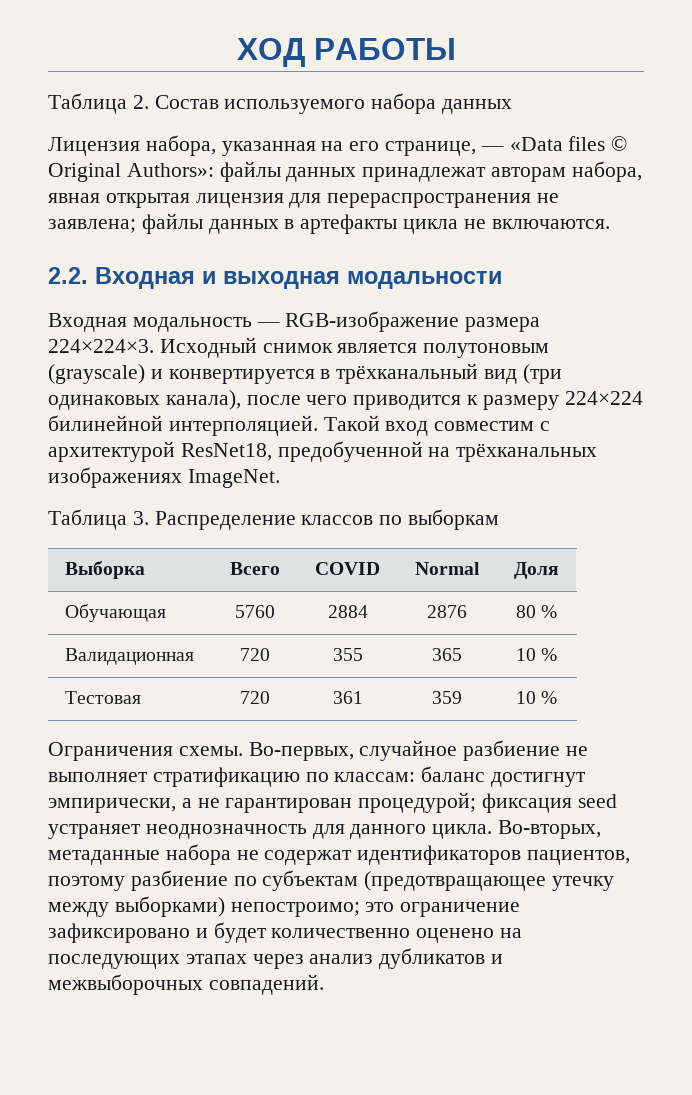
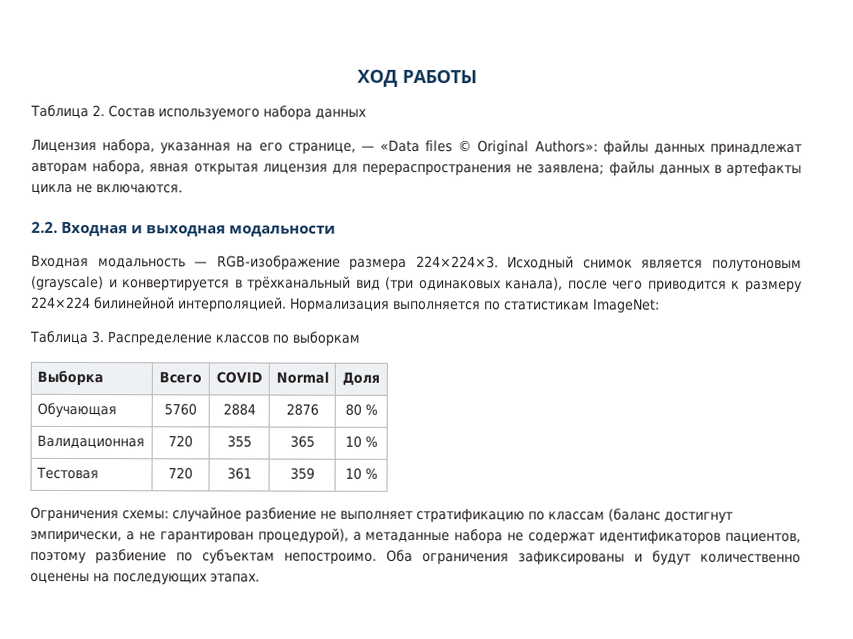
[323,415,551,436] [48,441,598,462] [48,467,280,488] Такой вход совместим с архитектурой ResNet18, предобученной на трёхканальных изображениях ImageNet. -> [290,297,660,313] Нормализация выполняется по статистикам ImageNet:
[178,742,354,761] схемы. Во-первых, -> [122,510,169,520] схемы:
[334,766,486,782] классам: баланс -> [548,508,661,522] классам (баланс
[358,792,617,813] [48,820,602,839] процедурой; фиксация seed устраняет неоднозначность для данного цикла. Во-вторых, -> [257,528,362,543] процедурой), а
[364,871,615,891] [48,896,521,917] [48,922,523,943] [48,948,504,969] [48,974,324,995] (предотвращающее утечку между выборками) непостроимо; это ограничение зафиксировано и будет количественно оценено на последующих этапах через анализ дубликатов и межвыборочных совпадений. -> [284,549,801,565] [30,572,260,585] непостроимо. Оба ограничения зафиксированы и будут количественно оценены на последующих этапах.

